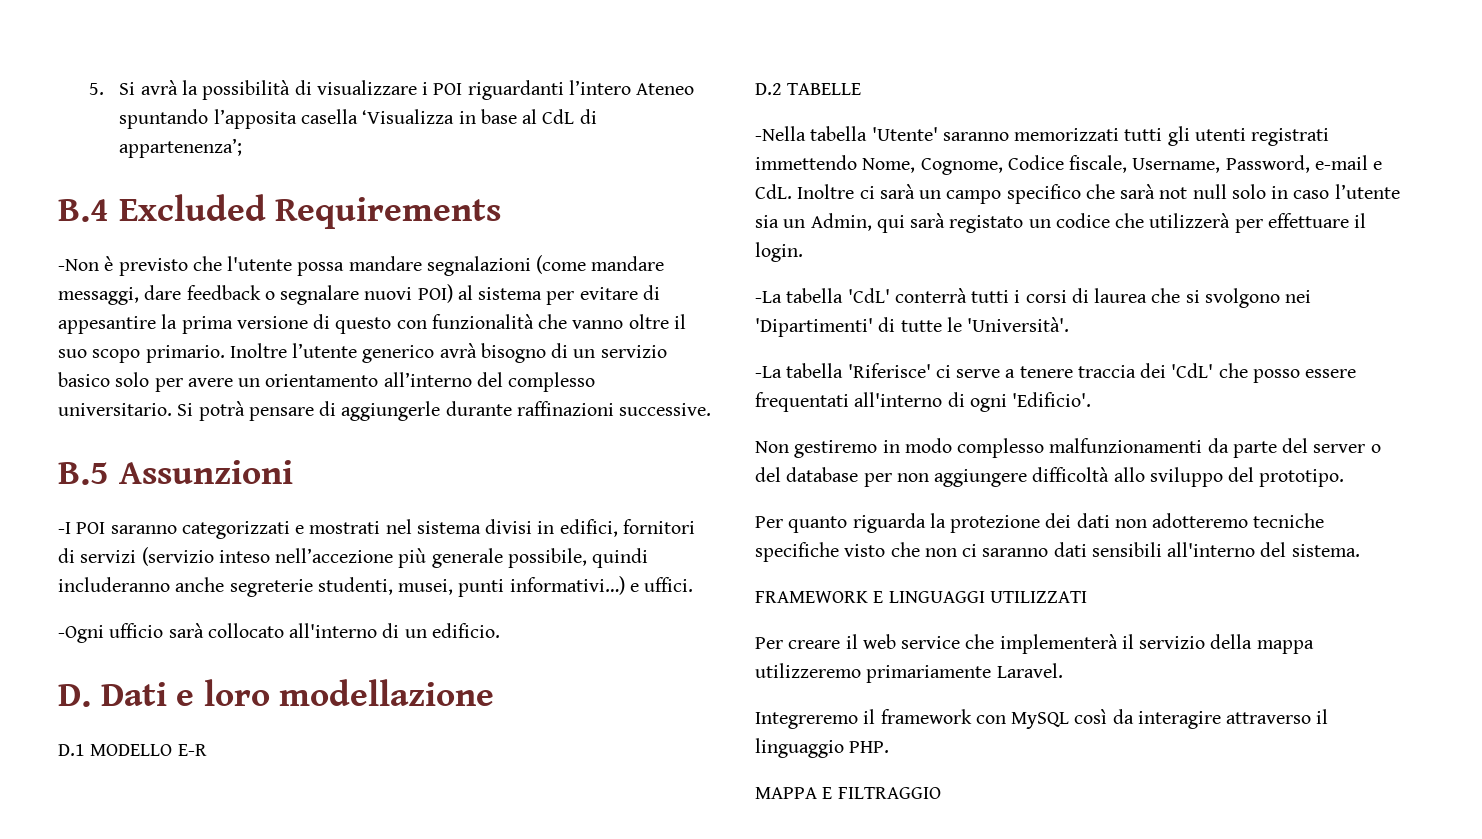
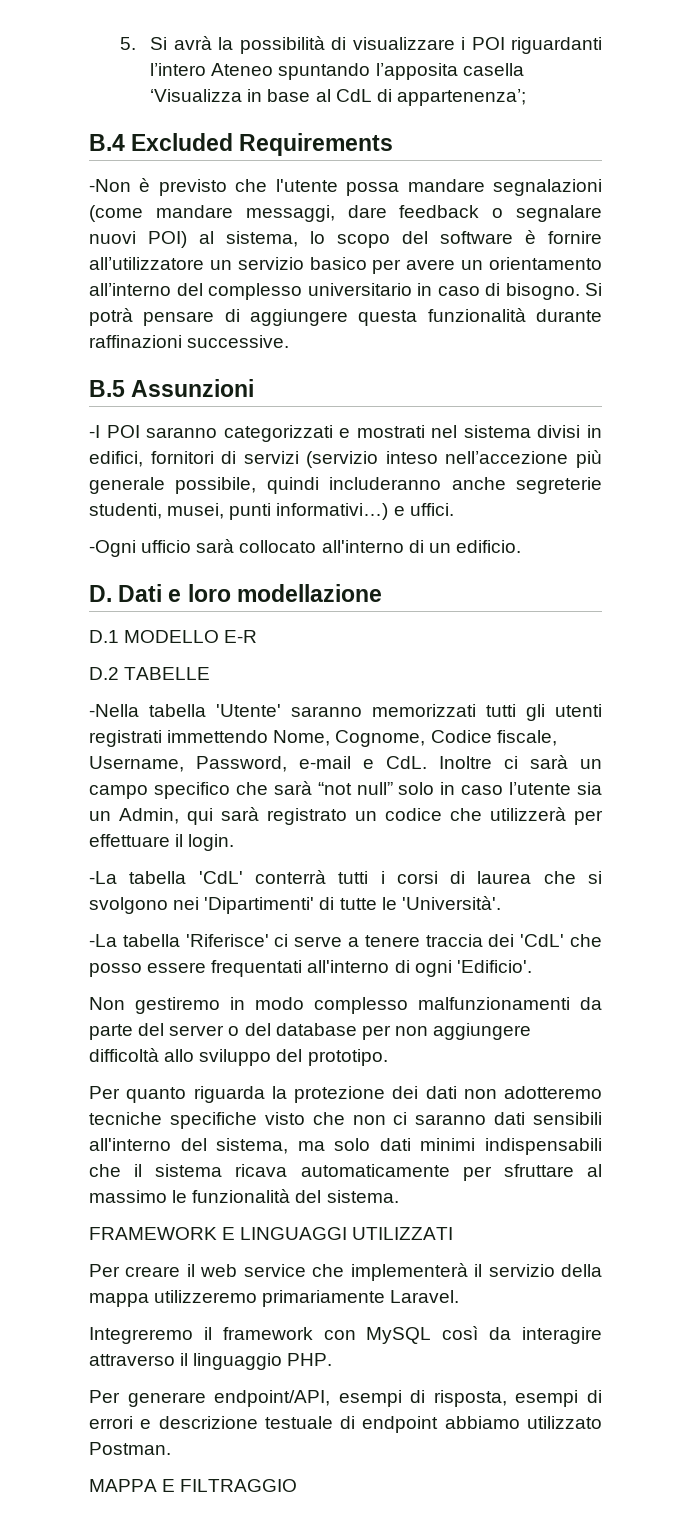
[478,285,660,305] [58,314,686,334] [58,343,569,363] sistema per evitare di appesantire la prima versione di questo con funzionalità che vanno oltre il suo scopo primario. Inoltre l’utente generico avrà bisogno di -> [226,230,602,248] [89,257,204,270] sistema, lo scopo del software è fornire all’utilizzatore
[115,372,150,387] solo -> (367, 263) none
[58,403,172,416] universitario. -> [307,283,580,300] universitario in caso di bisogno.
[341,401,441,421] aggiungerle -> [250,308,526,326] aggiungere questa funzionalità
[1159,184,1227,199] not null -> [317,782,393,795] “not null”
[949,215,1024,233] registato -> [267,808,347,825] registrato
(1287, 549) none -> [216,1138,602,1155] [89,1164,602,1181] [89,1189,322,1203] sistema, ma solo dati minimi indispensabili che il sistema ricava automaticamente per sfruttare al massimo le funzionalità del
(890, 747) none -> [89,1390,602,1407] [89,1416,602,1433] [89,1442,171,1455] // Per generare endpoint/API, esempi di risposta, esempi di errori e descrizione testuale di endpoint abbiamo utilizzato Postman.

